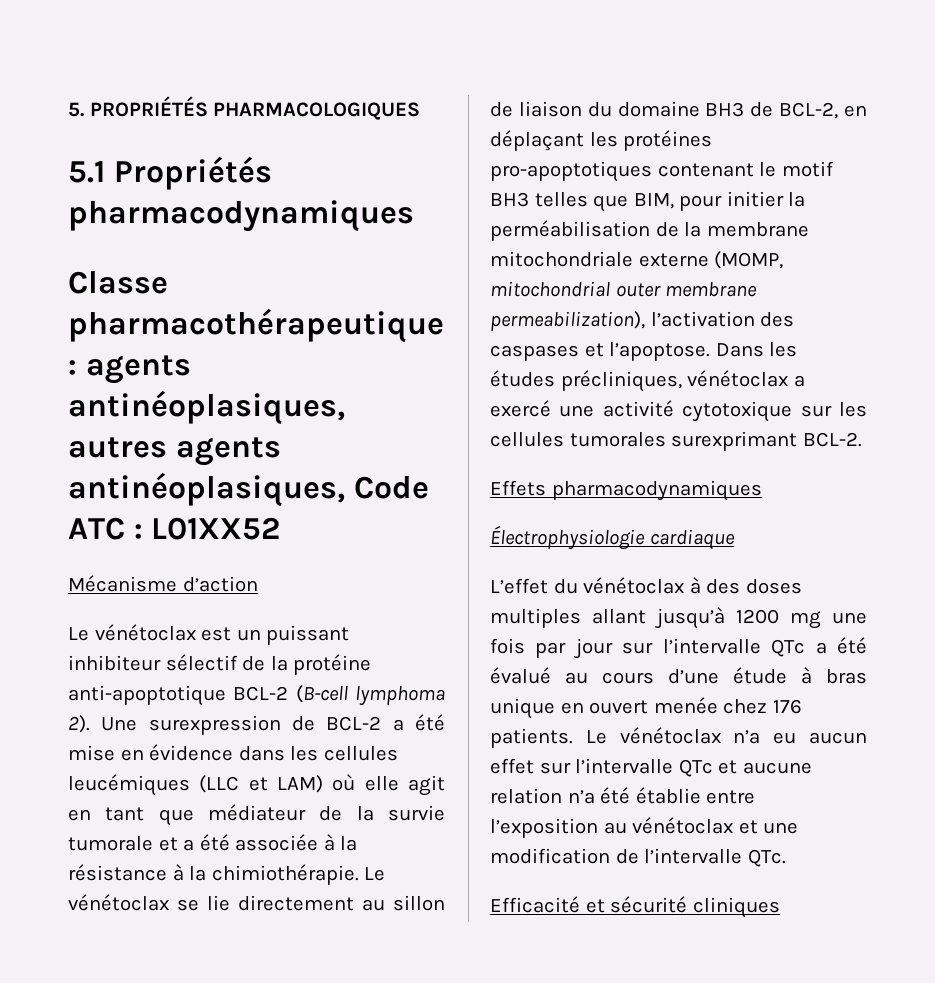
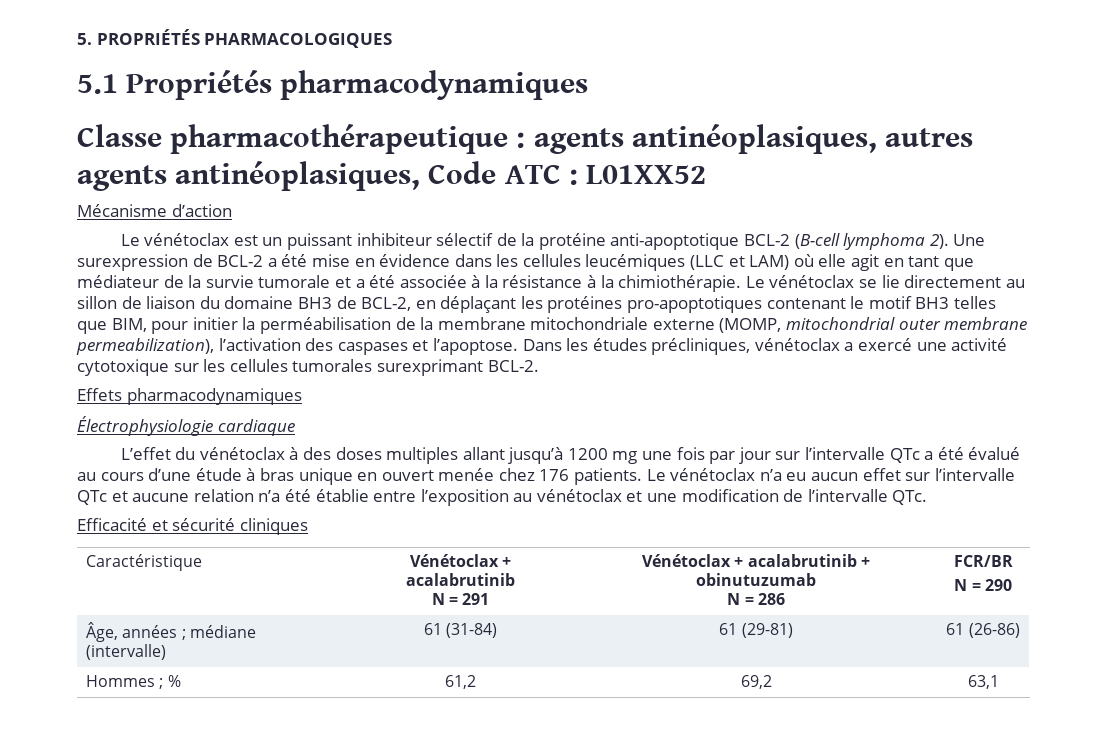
(780, 907) none -> [86,554,203,571] [409,554,512,567] [406,573,515,586] [431,593,490,605] [642,554,870,567] [696,573,816,586] [727,593,785,605] [953,555,1013,567] [954,579,1012,591] [86,622,256,642] [86,644,167,660] [423,623,498,638] [719,623,793,638] [946,623,1020,638] [86,675,181,689] [445,675,476,689] [740,675,772,689] [967,675,999,689] // Caractéristique | Vénétoclax + acalabrutinib // N = 291 | Vénétoclax + acalabrutinib + obinutuzumab // N = 286 | FCR/BR // N = 290 // Âge, années ; médiane (intervalle) | 61 (31-84) | 61 (29-81) | 61 (26-86) // Hommes ; % | 61,2 | 69,2 | 63,1

